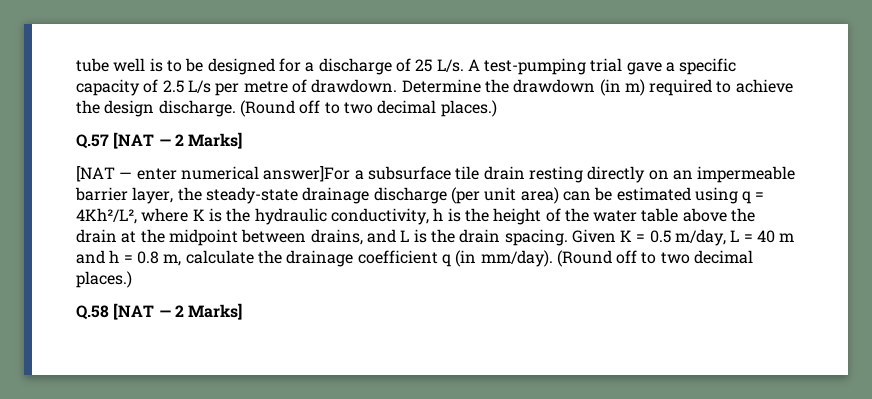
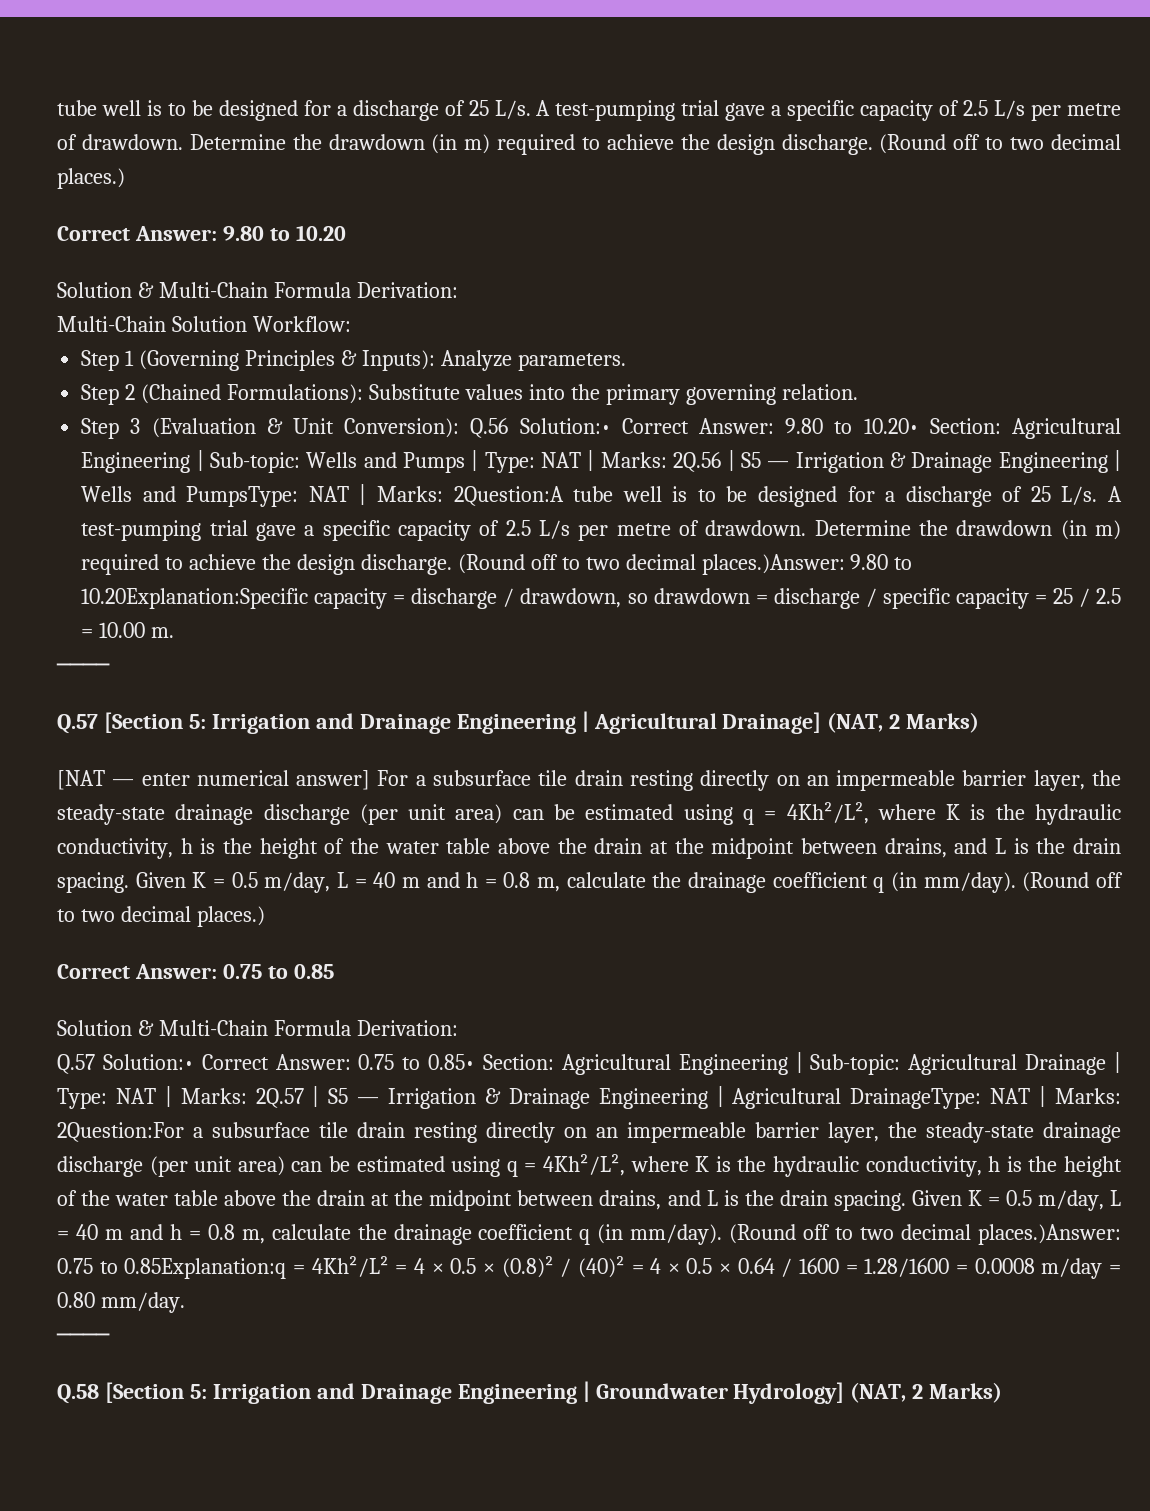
[76,132,243,149] Q.57 [NAT — 2 Marks] -> [57,225,346,241] [57,282,458,298] [57,316,351,332] [81,350,626,371] [81,384,858,405] [81,418,1122,439] [81,450,1122,473] [81,484,1122,507] [81,520,1121,541] [81,554,913,575] [81,588,1121,609] [81,622,175,638] [56,663,110,672] [57,711,980,734] Correct Answer: 9.80 to 10.20 // Solution & Multi-Chain Formula Derivation: // Multi-Chain Solution Workflow: // Step 1 (Governing Principles & Inputs): Analyze parameters. // Step 2 (Chained Formulations): Substitute values into the primary governing relation. // Step 3 (Evaluation & Unit Conversion): Q.56 Solution:• Correct Answer: 9.80 to 10.20• Section: Agricultural Engineering | Sub-topic: Wells and Pumps | Type: NAT | Marks: 2Q.56 | S5 — Irrigation & Drainage Engineering | Wells and PumpsType: NAT | Marks: 2Question:A tube well is to be designed for a discharge of 25 L/s. A test-pumping trial gave a specific capacity of 2.5 L/s per metre of drawdown. Determine the drawdown (in m) required to achieve the design discharge. (Round off to two decimal places.)Answer: 9.80 to 10.20Explanation:Specific capacity = discharge / drawdown, so drawdown = discharge / specific capacity = 25 / 2.5 = 10.00 m. // ──── // Q.57 [Section 5: Irrigation and Drainage Engineering | Agricultural Drainage] (NAT, 2 Marks)
[263,166,351,182] answer]For -> [296,770,409,790] answer] For
[76,303,243,320] Q.58 [NAT — 2 Marks] -> [57,964,334,979] [57,1020,458,1036] [57,1052,1121,1075] [57,1086,1121,1109] [57,1122,1121,1143] [57,1154,1123,1177] [57,1190,1122,1211] [57,1224,1122,1245] [57,1256,1122,1279] [57,1292,185,1313] [56,1333,110,1342] [57,1381,1003,1404] Correct Answer: 0.75 to 0.85 // Solution & Multi-Chain Formula Derivation: // Q.57 Solution:• Correct Answer: 0.75 to 0.85• Section: Agricultural Engineering | Sub-topic: Agricultural Drainage | Type: NAT | Marks: 2Q.57 | S5 — Irrigation & Drainage Engineering | Agricultural DrainageType: NAT | Marks: 2Question:For a subsurface tile drain resting directly on an impermeable barrier layer, the steady-state drainage discharge (per unit area) can be estimated using q = 4Kh²/L², where K is the hydraulic conductivity, h is the height of the water table above the drain at the midpoint between drains, and L is the drain spacing. Given K = 0.5 m/day, L = 40 m and h = 0.8 m, calculate the drainage coefficient q (in mm/day). (Round off to two decimal places.)Answer: 0.75 to 0.85Explanation:q = 4Kh²/L² = 4 × 0.5 × (0.8)² / (40)² = 4 × 0.5 × 0.64 / 1600 = 1.28/1600 = 0.0008 m/day = 0.80 mm/day. // ──── // Q.58 [Section 5: Irrigation and Drainage Engineering | Groundwater Hydrology] (NAT, 2 Marks)

